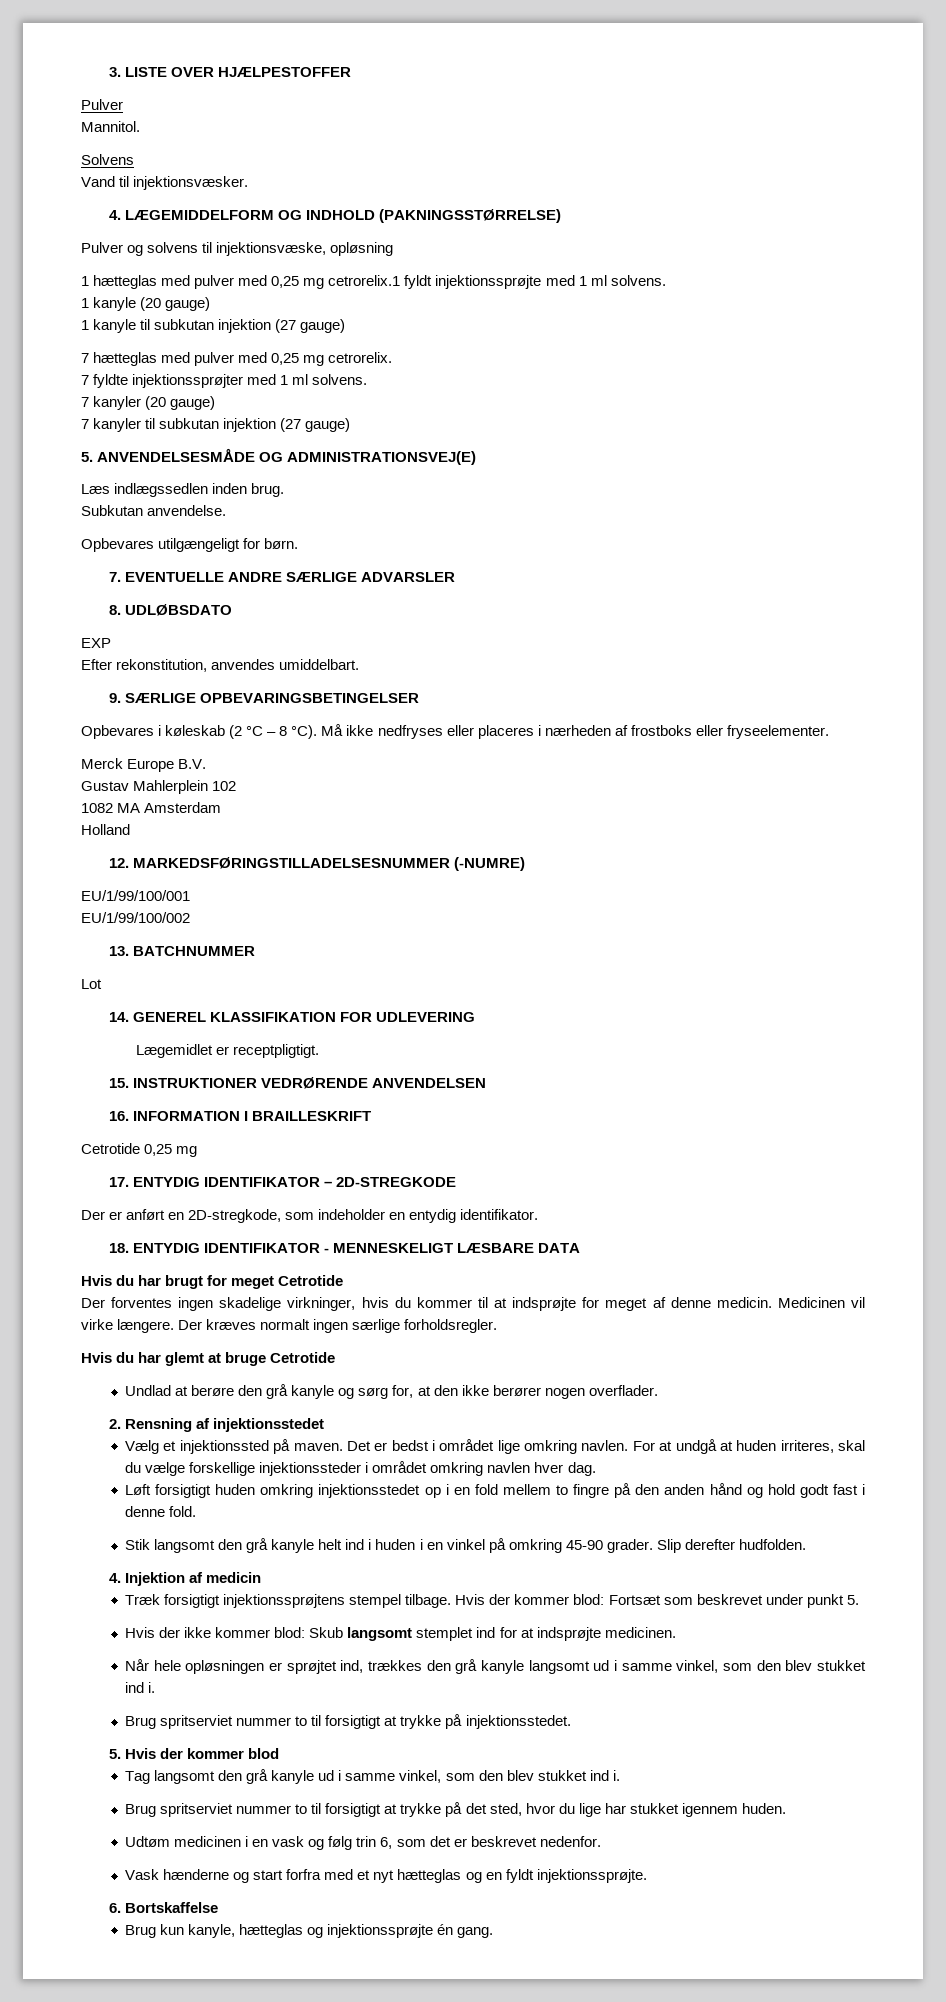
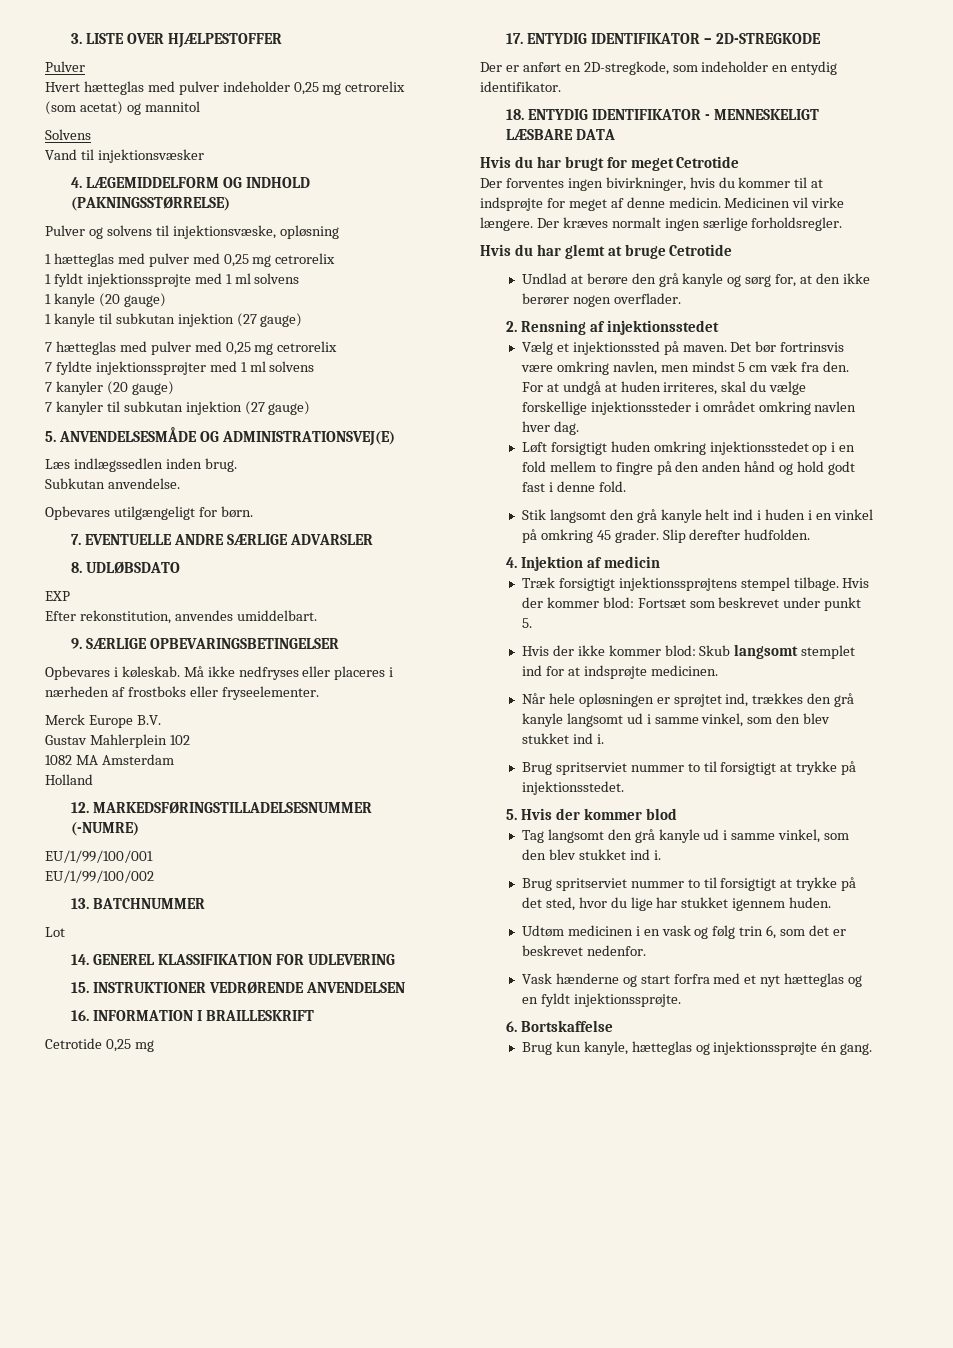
[81,121,140,132] Mannitol. -> [45,81,406,95] [45,101,200,115] Hvert hætteglas med pulver indeholder 0,25 mg cetrorelix (som acetat) og mannitol
[133,176,249,190] injektionsvæsker. -> [97,149,204,163] injektionsvæsker
[328,275,401,286] cetrorelix.1 -> [275,253,336,264] [45,274,51,284] cetrorelix // 1
[610,275,666,286] solvens. -> [254,273,300,284] solvens
[328,352,393,363] cetrorelix. -> [277,341,338,352] cetrorelix
[312,374,368,385] solvens. -> [269,361,315,372] solvens
[165,725,318,739] køleskab (2 °C – 8 °C). -> [121,666,180,678] køleskab.
[136,1044,320,1058] // Lægemidlet er receptpligtigt. -> (395, 959) none
[219,1297,356,1311] skadelige virkninger, -> [605,177,686,191] bivirkninger,
[374,1439,629,1454] er bedst i området lige omkring navlen. -> [755,341,845,353] [520,361,850,375] bør fortrinsvis være omkring navlen, men mindst 5 cm væk fra den.
[565,1540,603,1550] 45-90 -> [596,530,611,540] 45

